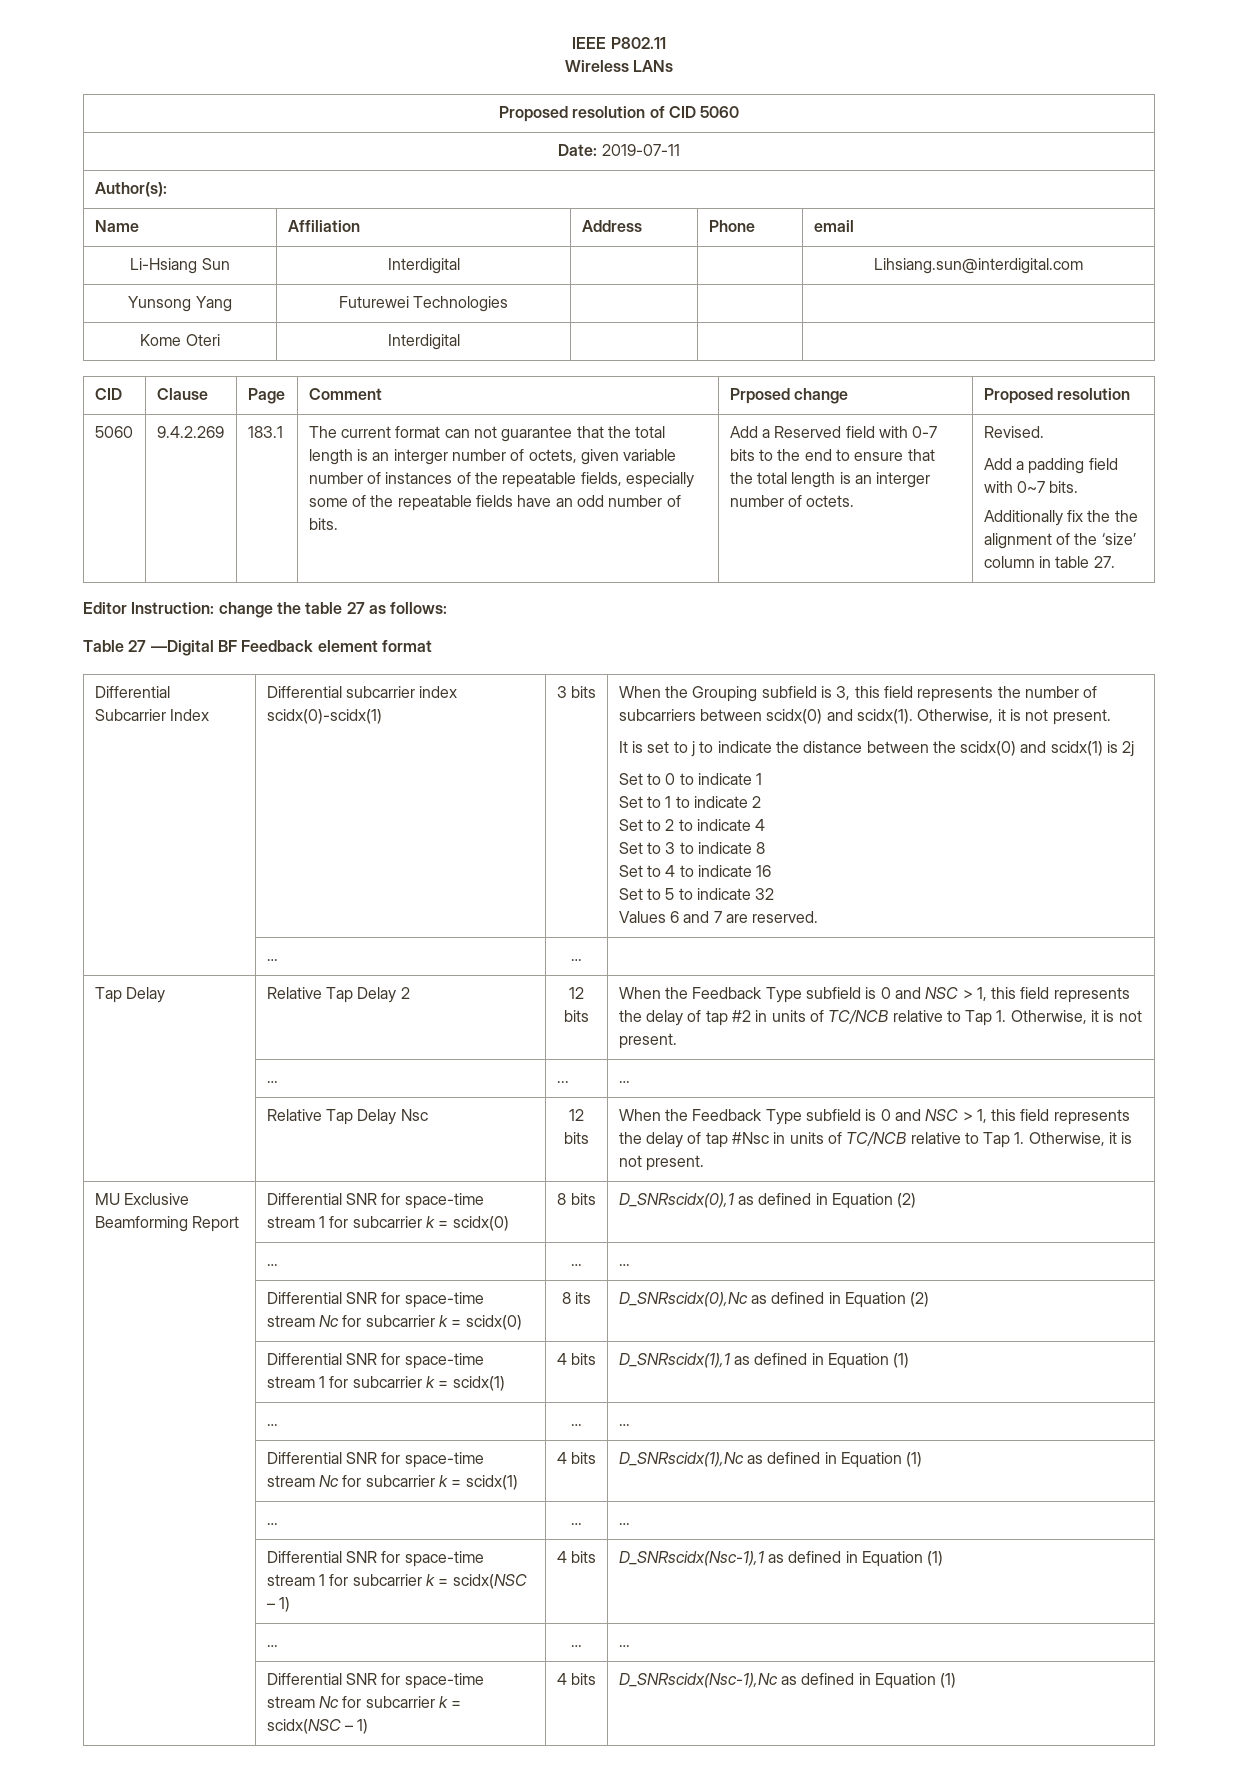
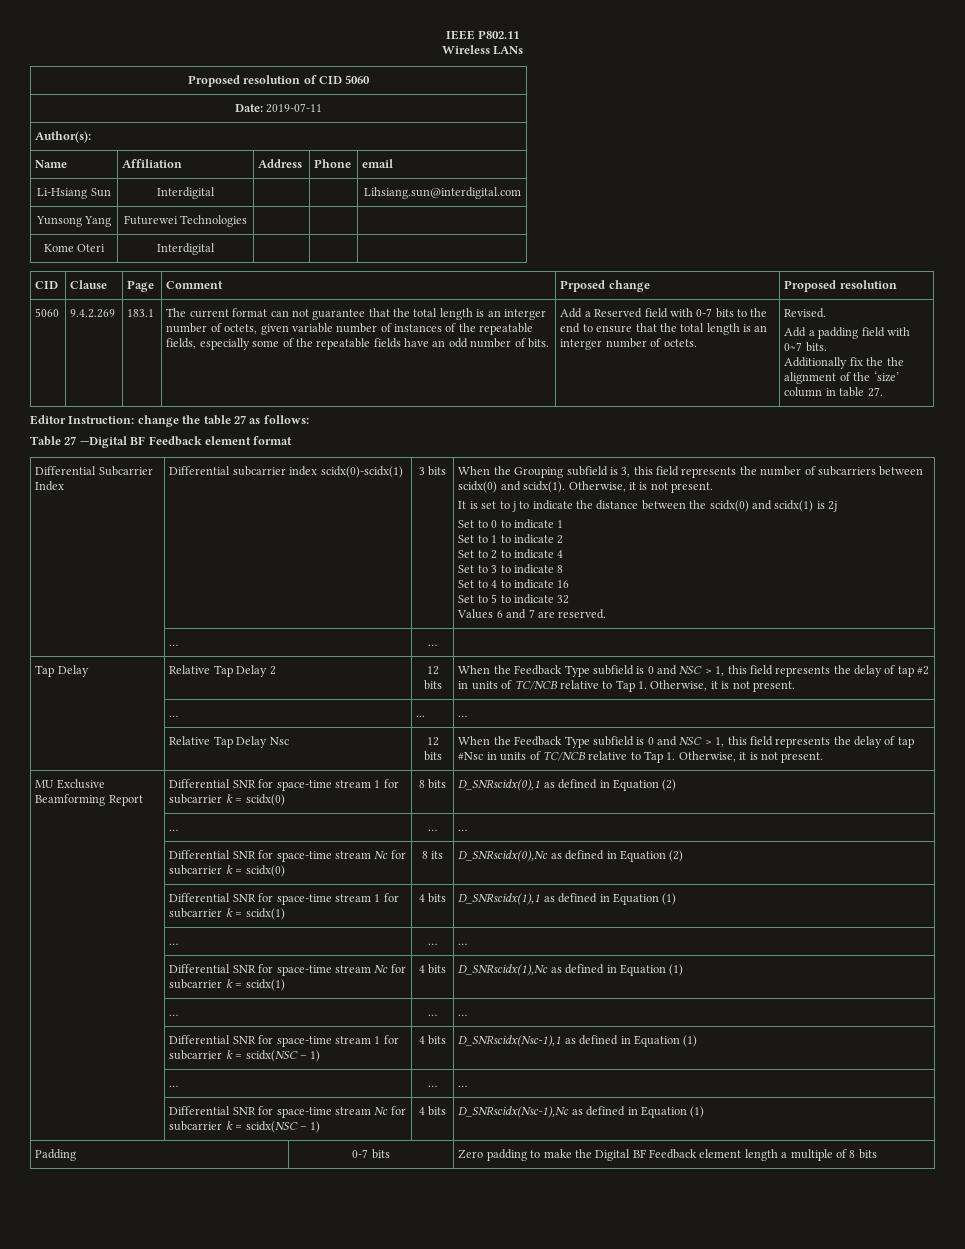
(957, 1680) none -> [35,1149,77,1161] [352,1149,390,1159] [458,1149,877,1161] // Padding | 0-7 bits | Zero padding to make the Digital BF Feedback element length a multiple of 8 bits

